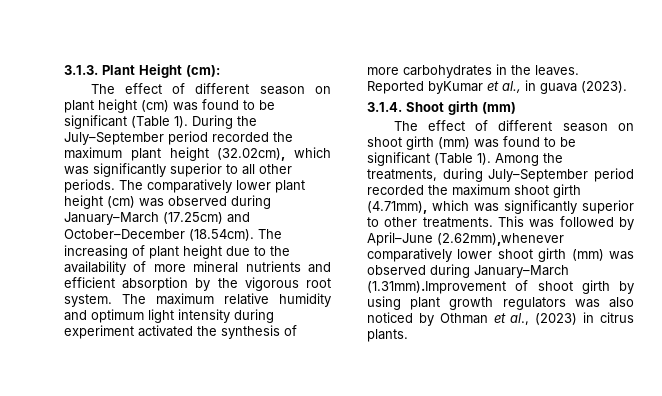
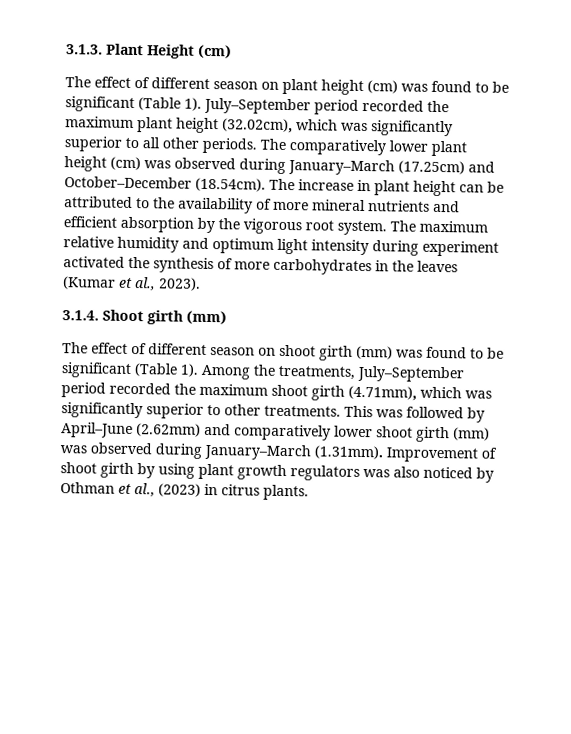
[186,65,220,77] (cm): -> [198,44,232,59] (cm)
[192,115,257,129] During the -> (202, 104) none
[64,245,250,259] increasing of plant height due -> [298,179,504,197] [64,196,133,208] increase in plant height can be attributed
[535,65,579,76] [367,80,627,94] leaves. Reported byKumar et al., in guava (2023). -> [417,260,458,273] [63,276,201,292] leaves (Kumar et al., 2023).
[442,168,483,182] during -> (356, 372) none
[437,233,564,246] (2.62mm),whenever -> [136,423,231,437] (2.62mm) and
[367,281,506,294] (1.31mm).Improvement -> [314,445,478,463] (1.31mm). Improvement

